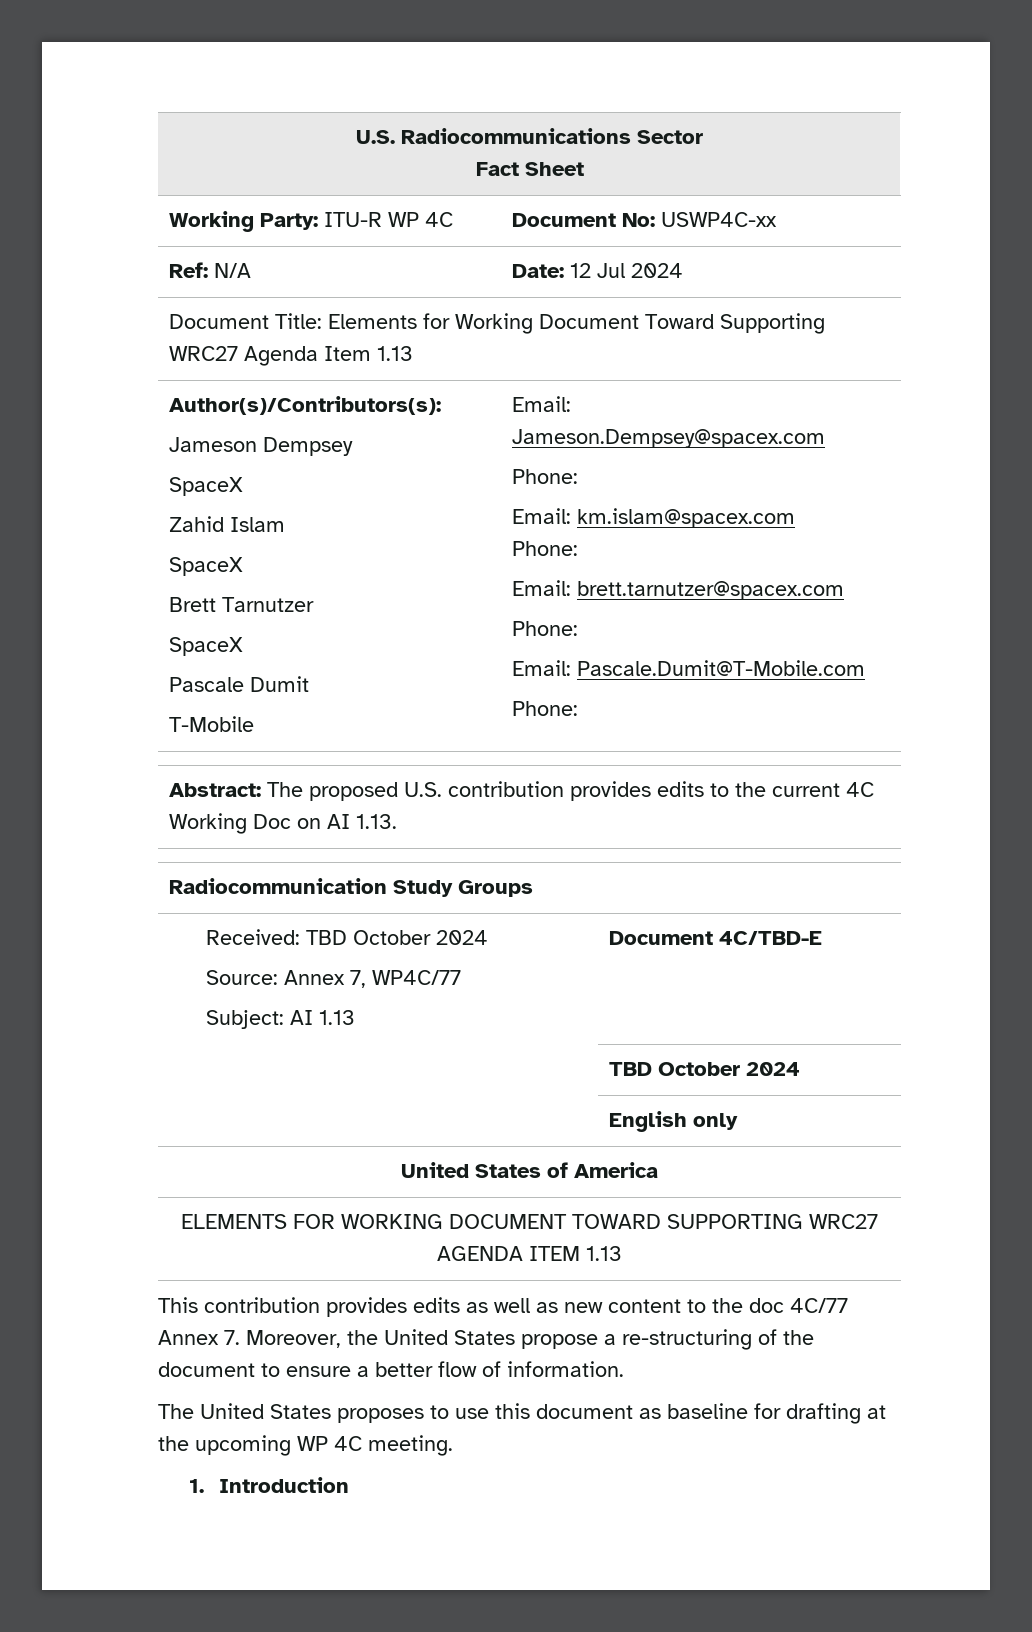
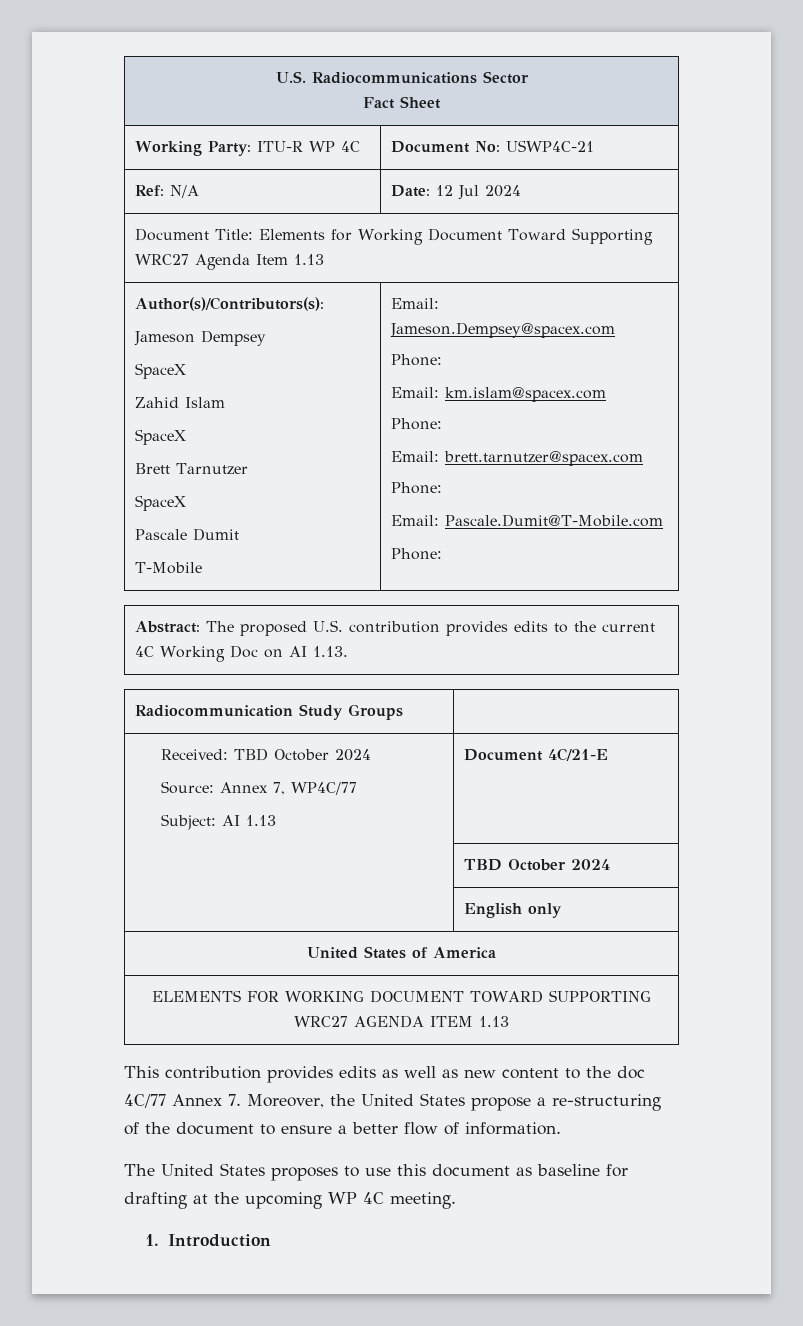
[661,212,778,227] USWP4C-xx -> [506,140,595,152] USWP4C-21
[719,931,823,945] 4C/TBD-E -> [548,748,609,761] 4C/21-E

